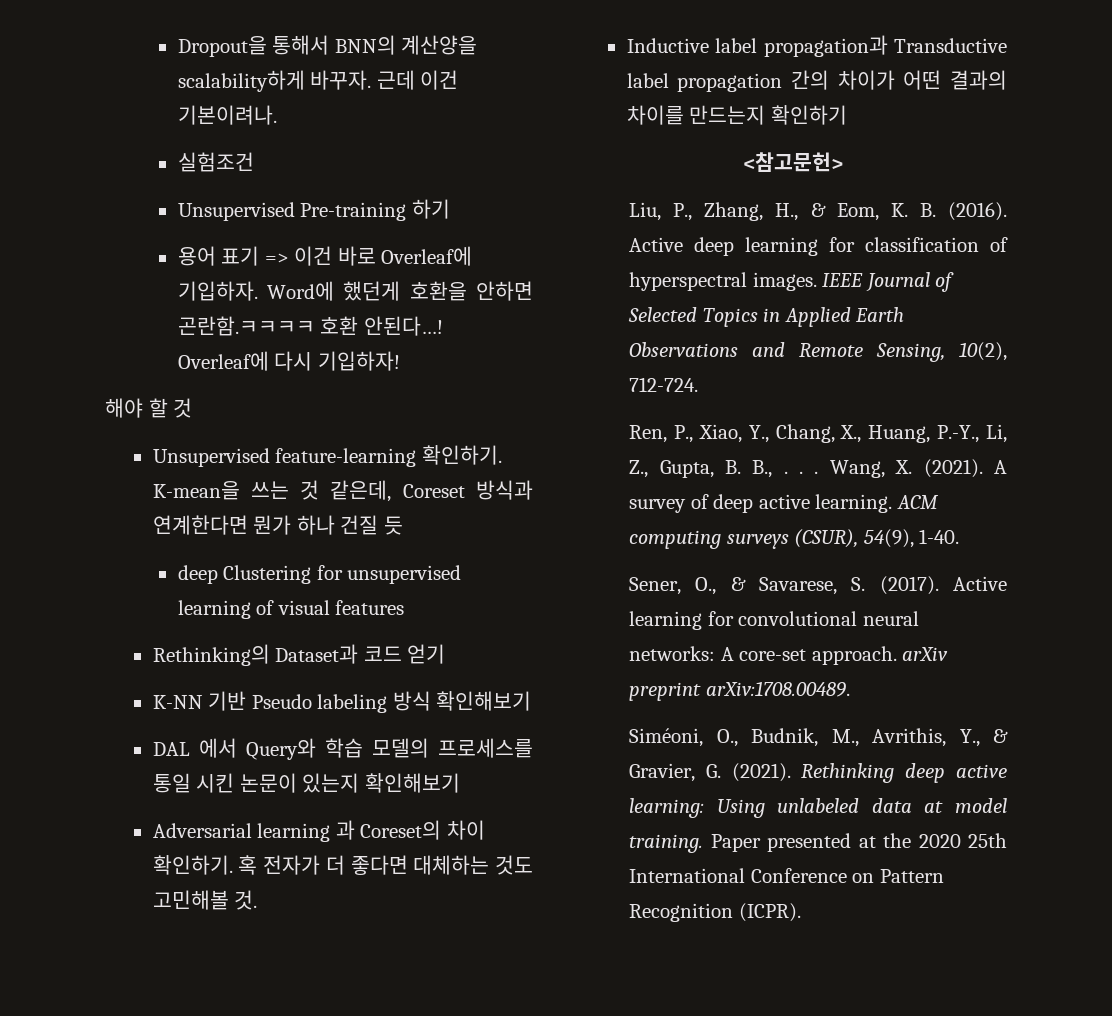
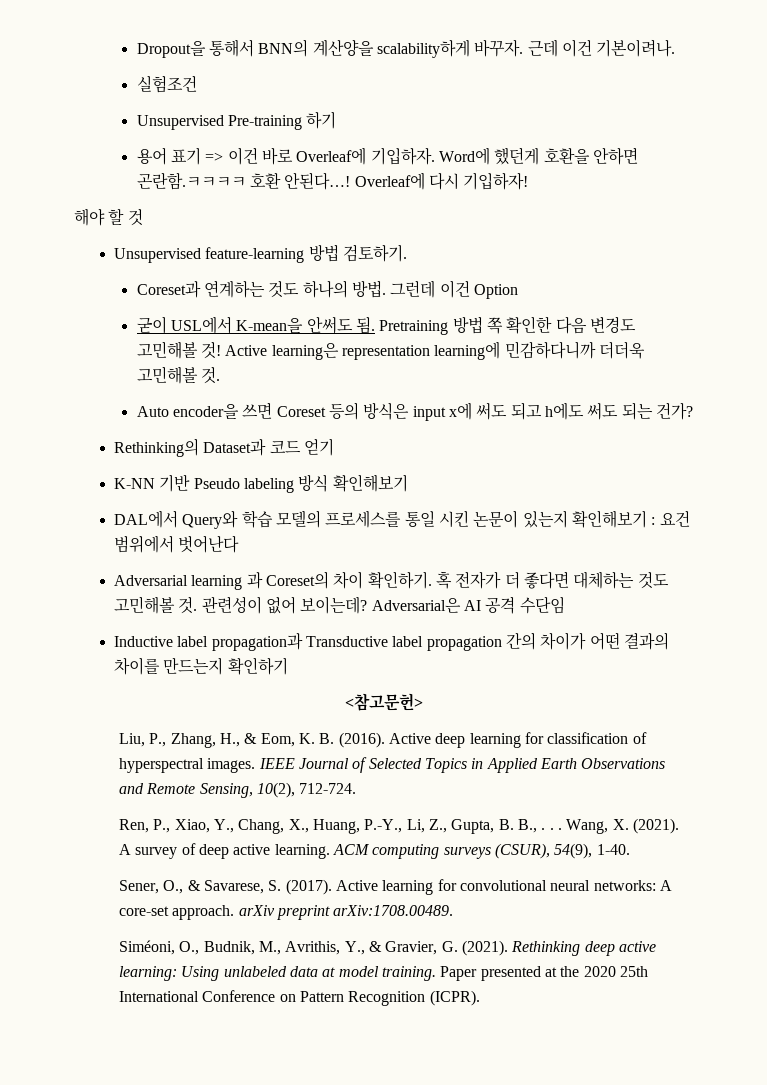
[421,445,502,465] [152,480,533,502] [152,515,403,535] [177,565,462,584] [177,600,405,619] 확인하기. K-mean을 쓰는 것 같은데, Coreset 방식과 연계한다면 뭔가 하나 건질 듯 // deep Clustering for unsupervised learning of visual features -> [308,244,408,262] [136,280,518,299] [136,316,636,335] [136,341,645,360] [136,366,221,384] [136,402,693,421] 방법 검토하기. // Coreset과 연계하는 것도 하나의 방법. 그런데 이건 Option // 굳이 USL에서 K-mean을 안써도 됨. Pretraining 방법 쪽 확인한 다음 변경도 고민해볼 것! Active learning은 representation learning에 민감하다니까 더더욱 고민해볼 것. // Auto encoder을 쓰면 Coreset 등의 방식은 input x에 써도 되고 h에도 써도 되는 건가?
[152,738,237,758] DAL 에서 -> [114,510,179,528] DAL에서
(460, 783) none -> [651,510,690,527] [114,535,240,553] : 요건 범위에서 벗어난다
(258, 900) none -> [201,596,565,614] 관련성이 없어 보이는데? Adversarial은 AI 공격 수단임

